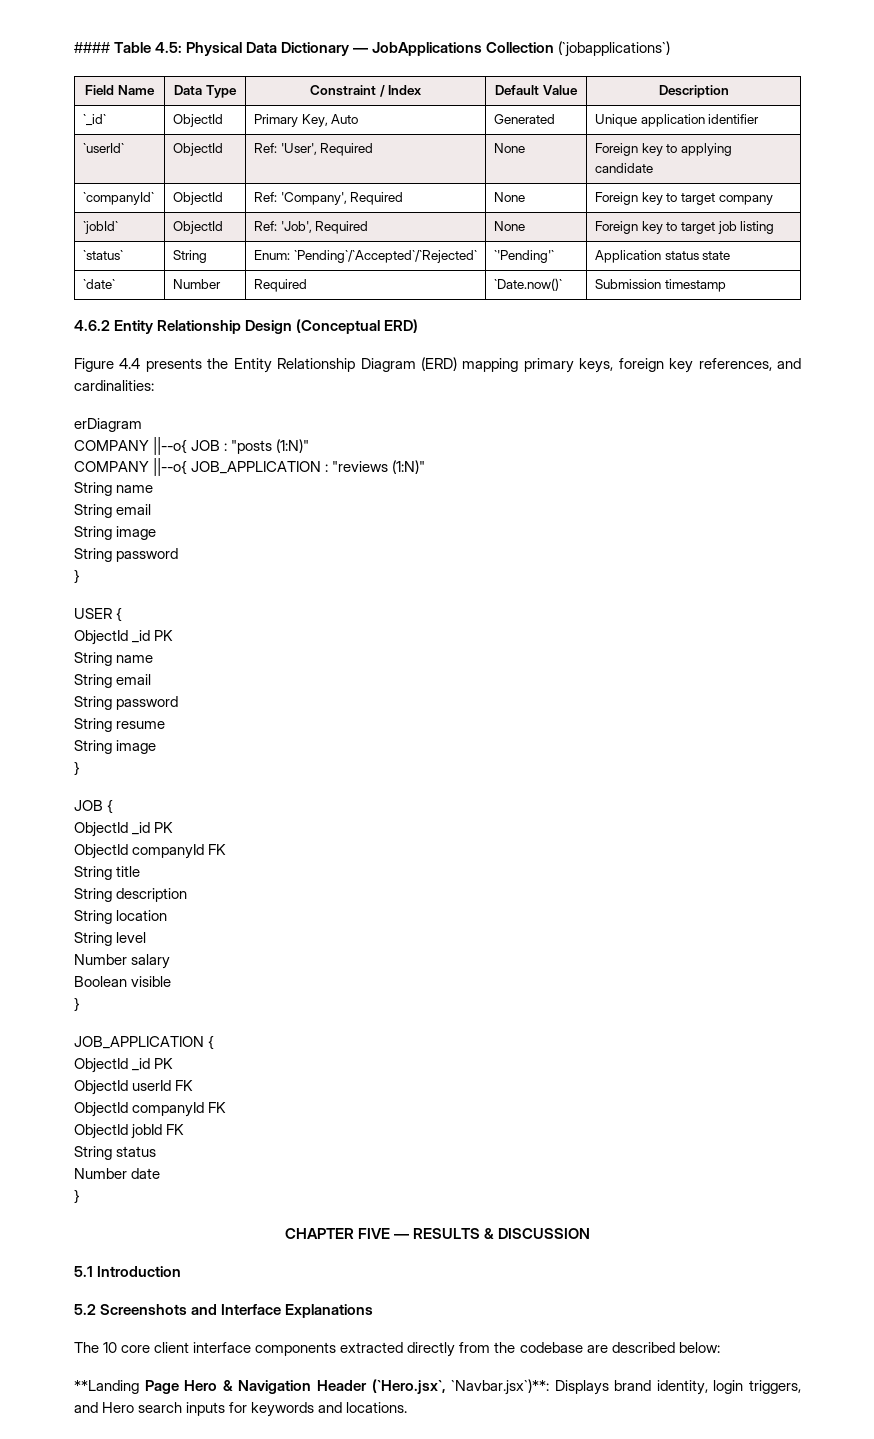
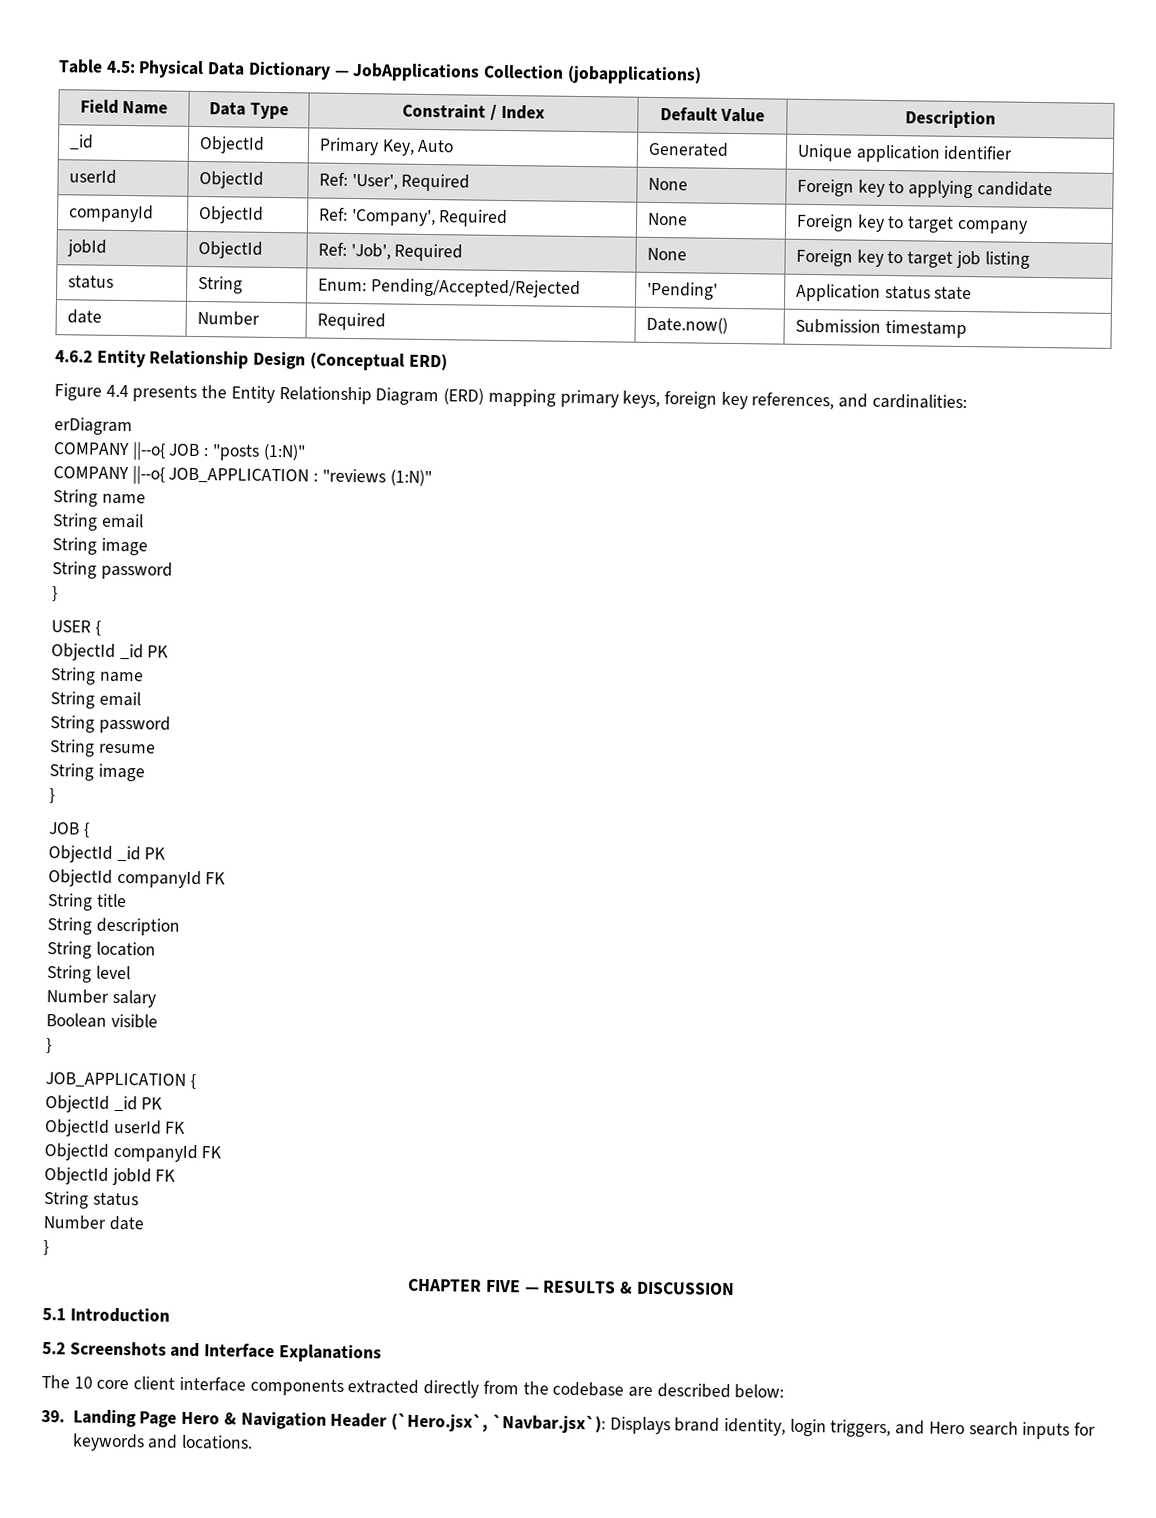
[74,42,110,53] #### -> (58, 66) none
[558,41,671,57] (`jobapplications`) -> [566,65,702,85] (jobapplications)
[83,114,107,126] `_id` -> [68,134,94,150] _id
[83,143,125,153] `userId` -> [68,169,117,184] userId
[83,192,155,205] `companyId` -> [67,204,154,223] companyId
[83,221,119,234] `jobId` -> [66,239,107,257] jobId
[83,250,124,260] `status` -> [67,275,114,289] status
[293,250,477,263] [494,250,555,263] `Pending`/`Accepted`/`Rejected` | `'Pending'` -> [370,278,581,298] [646,281,718,300] Pending/Accepted/Rejected | 'Pending'
[83,279,116,289] `date` -> [66,309,102,324] date
[494,278,563,291] `Date.now()` -> [645,316,728,334] Date.now()
[74,1380,139,1394] **Landing -> [41,1409,137,1428] 39. Landing
[451,1379,550,1395] `Navbar.jsx`)**: -> [491,1413,606,1434] `Navbar.jsx`):

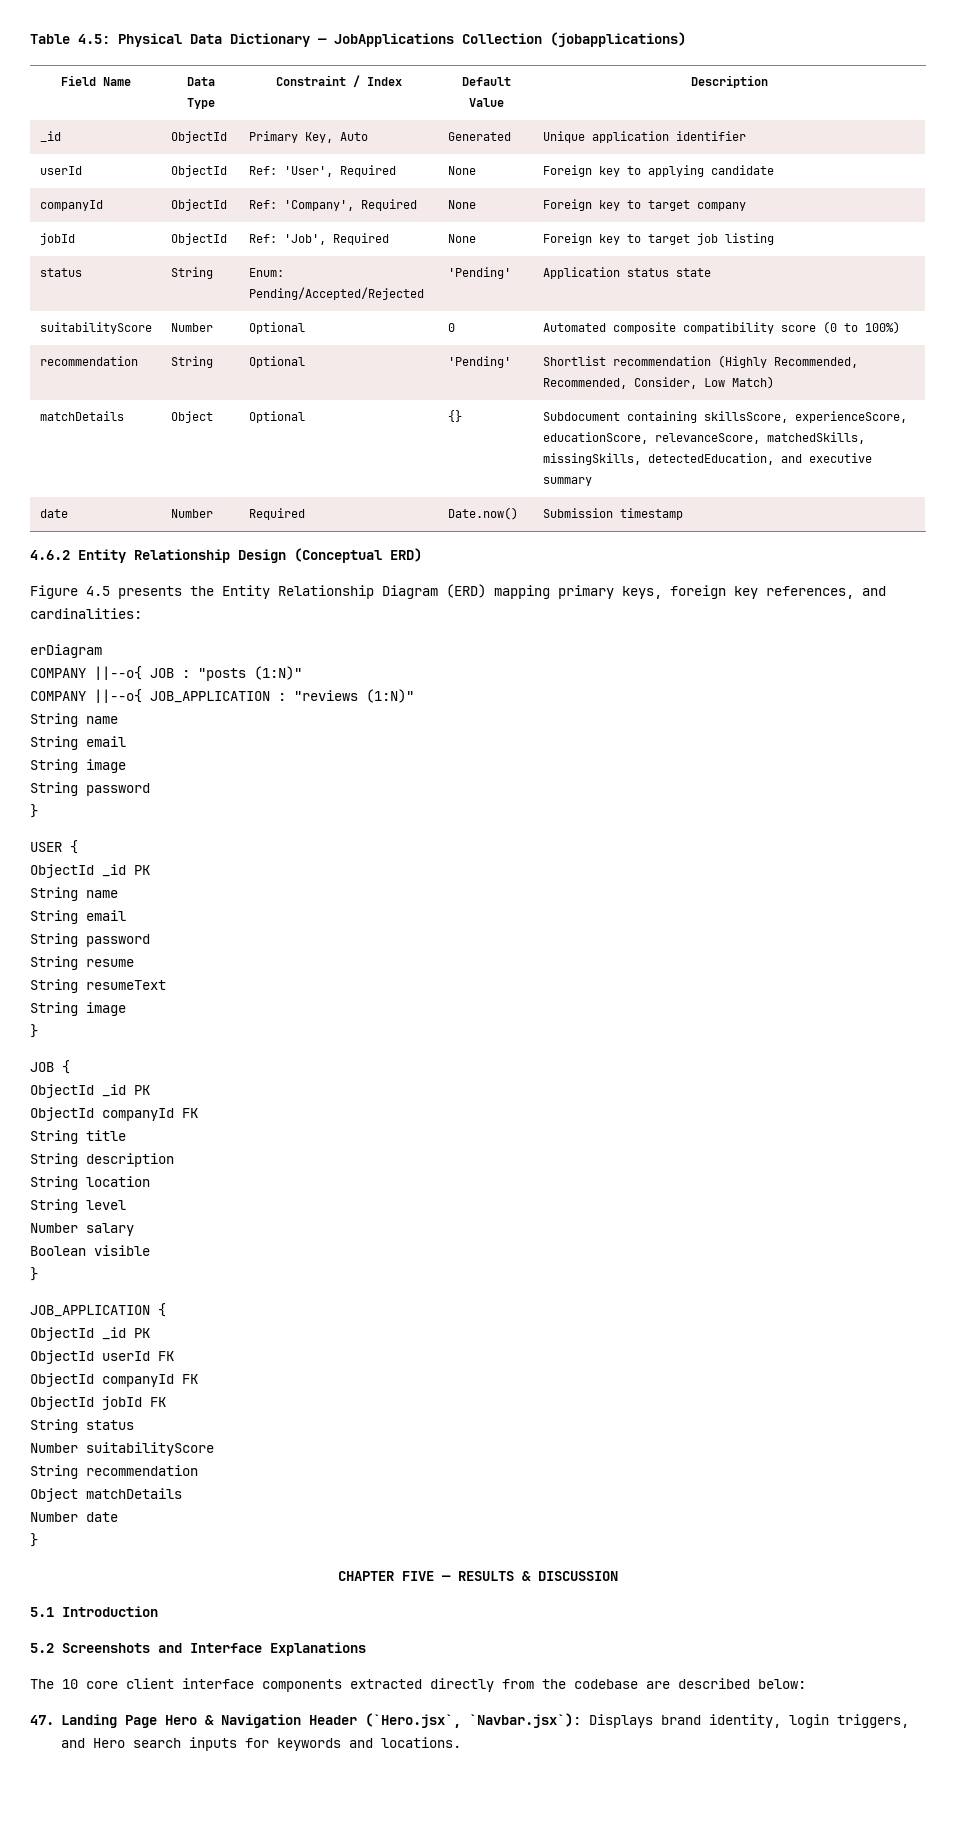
(973, 293) none -> [39,322,152,334] [170,323,213,332] [248,322,305,334] [447,323,455,332] [542,321,900,334] [39,356,138,366] [170,356,213,368] [248,356,305,368] [447,356,511,368] [542,355,858,368] [542,376,774,389] [39,411,124,421] [170,411,213,423] [248,411,305,423] [447,410,462,422] [542,411,907,423] [542,432,865,444] [542,453,872,465] [542,477,592,486] // suitabilityScore | Number | Optional | 0 | Automated composite compatibility score (0 to 100%) // recommendation | String | Optional | 'Pending' | Shortlist recommendation (Highly Recommended, Recommended, Consider, Low Match) // matchDetails | Object | Optional | {} | Subdocument containing skillsScore, experienceScore, educationScore, relevanceScore, matchedSkills, missingSkills, detectedEducation, and executive summary
[105,384,129,398] 4.4 -> [86,586,110,596] 4.5
(156, 748) none -> [30,979,166,993] // String resumeText
(139, 1199) none -> [30,1442,214,1456] [30,1465,198,1479] [30,1488,182,1502] // Number suitabilityScore // String recommendation // Object matchDetails
[41,1410,65,1423] 39. -> [30,1715,54,1725] 47.

